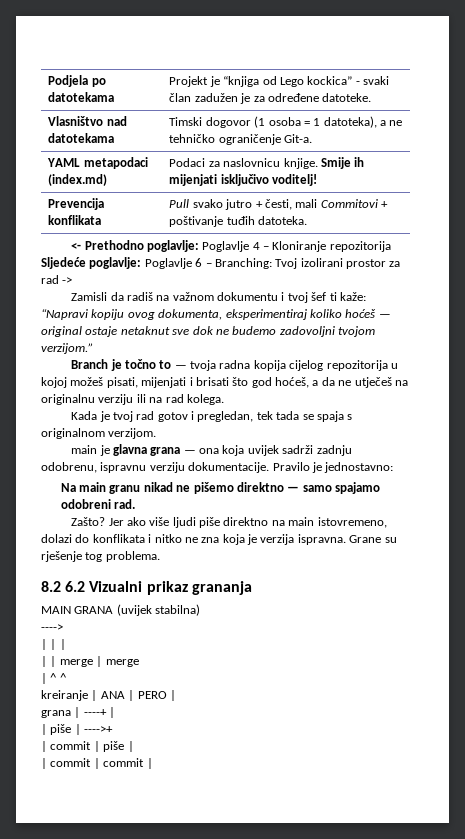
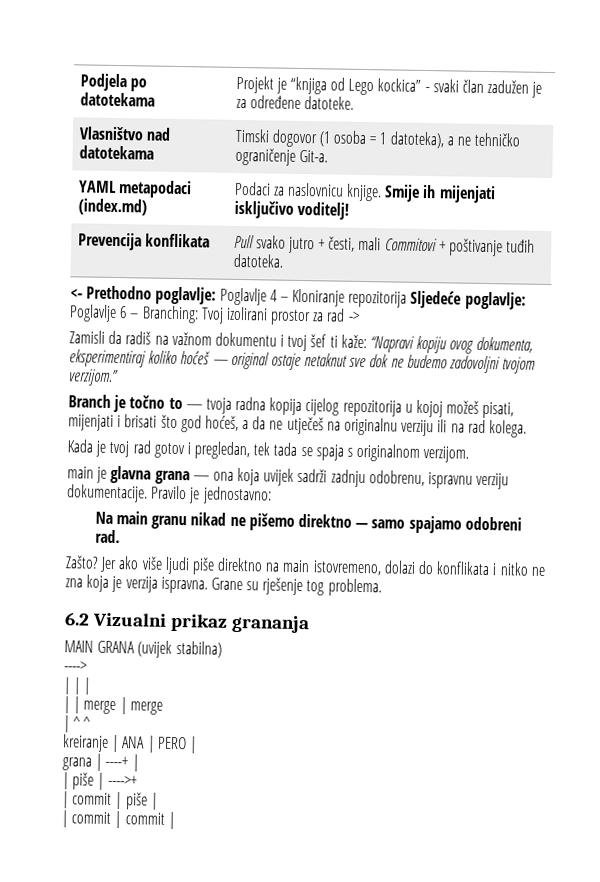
[41,581,61,592] 8.2 -> (382, 587) none

